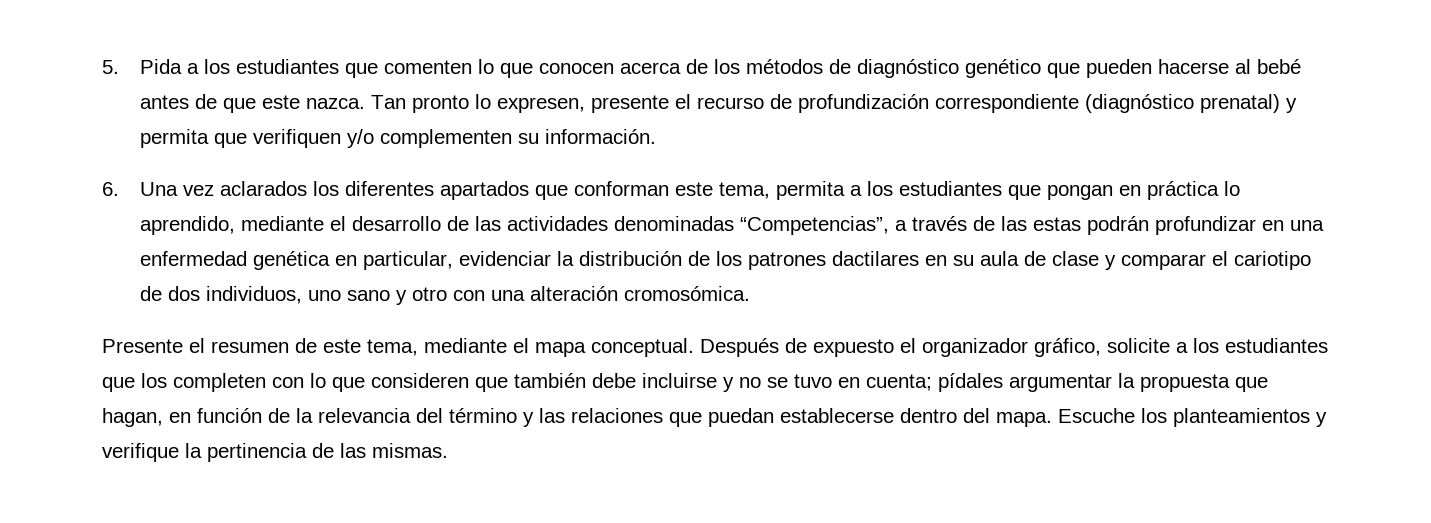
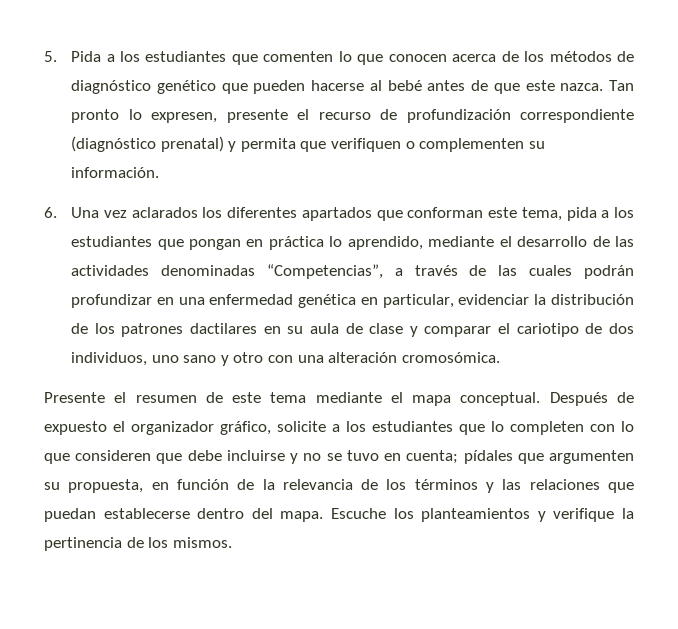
[347,129,375,148] y/o -> [405,141,415,149] o
[776,181,846,200] permita -> [566,207,597,221] pida
[1033,217,1082,231] estas -> [529,265,573,276] cuales
[367,339,418,356] tema, -> [270,392,307,403] tema
[141,373,167,388] los -> [491,421,504,432] lo
[514,373,586,388] también -> (183, 458) none
[1009,373,1268,392] [102,408,163,427] argumentar la propuesta que hagan, -> [517,450,634,464] [44,479,144,493] que argumenten su propuesta,
[416,408,517,423] del término -> [361,479,478,490] de los términos
[340,443,448,458] las mismas. -> [148,537,232,548] los mismos.

